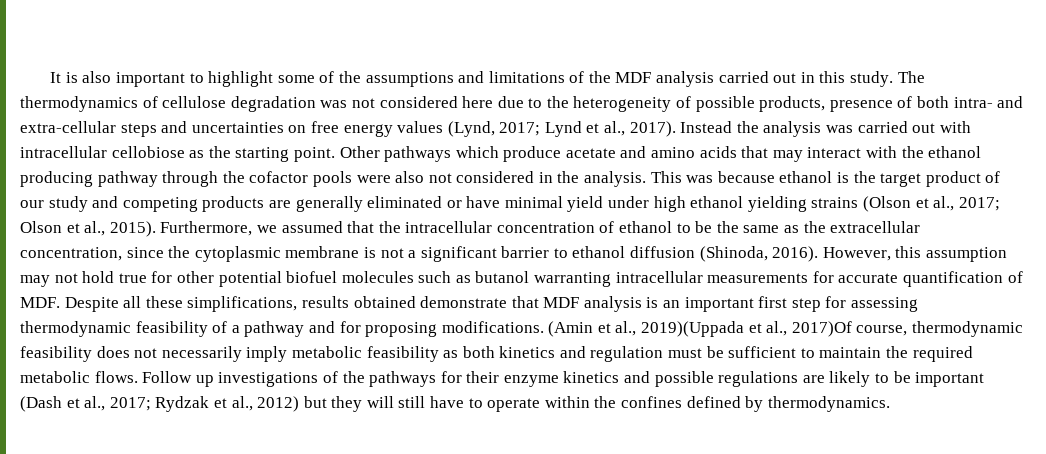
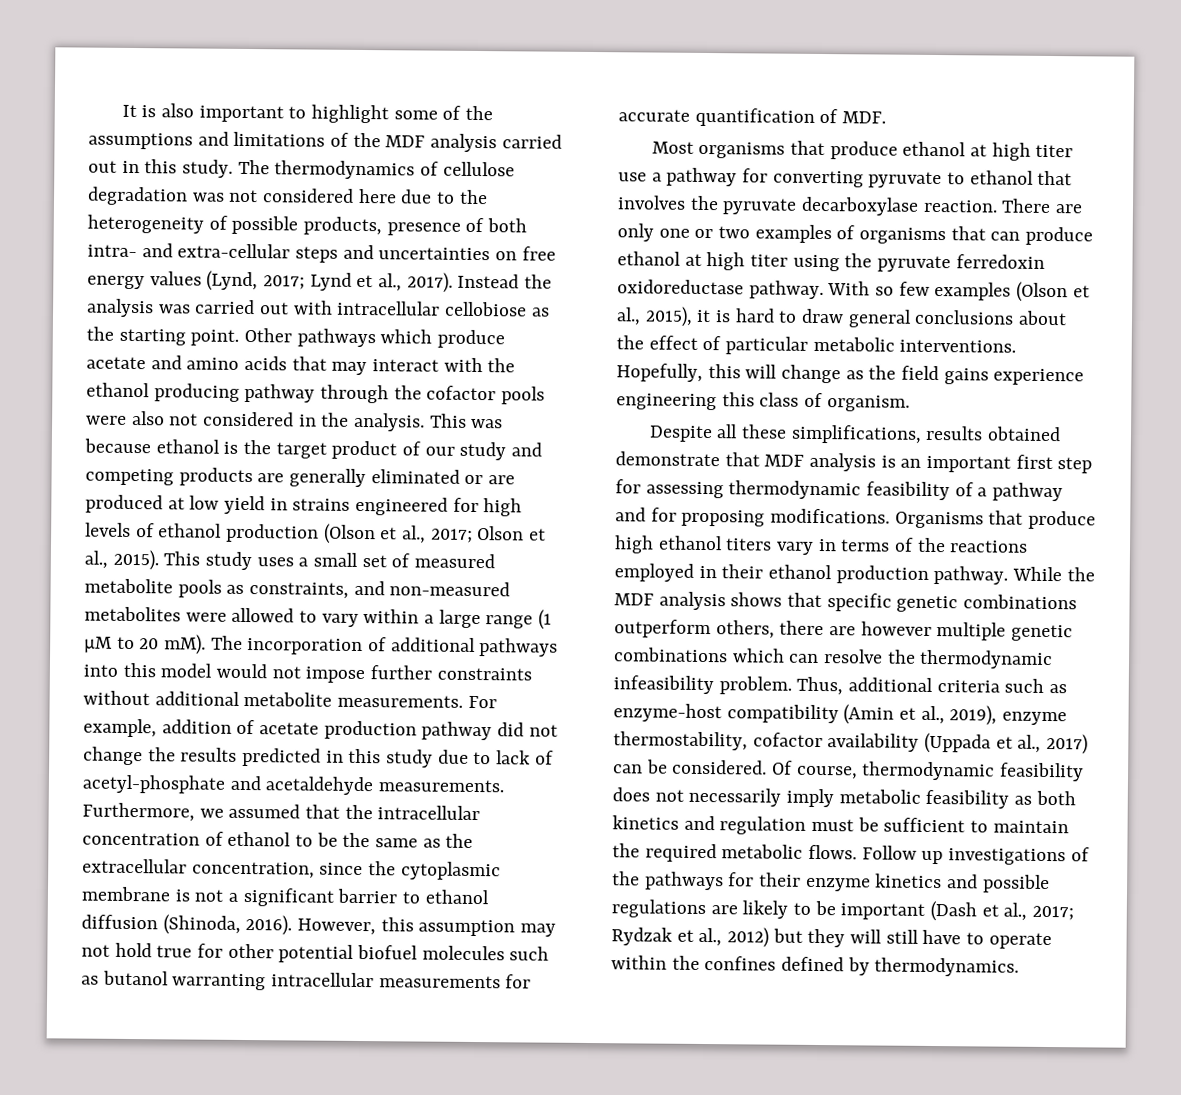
[466,196,859,212] have minimal yield under high ethanol yielding strains -> [488,475,516,485] [85,494,523,517] [85,522,320,543] are produced at low yield in strains engineered for high levels of ethanol production
(156, 229) none -> [163,551,496,571] [84,578,511,599] [84,606,553,630] [84,634,559,657] [83,662,532,684] [83,690,497,709] [83,718,558,741] [83,746,554,768] [82,774,505,796] This study uses a small set of measured metabolite pools as constraints, and non-measured metabolites were allowed to vary within a large range (1 µM to 20 mM). The incorporation of additional pathways into this model would not impose further constraints without additional metabolite measurements. For example, addition of acetate production pathway did not change the results predicted in this study due to lack of acetyl-phosphate and acetaldehyde measurements.
(60, 302) none -> [651,140,1074,161] [618,167,1073,189] [617,195,1084,216] [617,223,1094,246] [617,251,1045,273] [617,279,1090,303] [616,306,1068,328] [616,335,1017,355] [616,363,1085,386] [616,392,910,412] // Most organisms that produce ethanol at high titer use a pathway for converting pyruvate to ethanol that involves the pyruvate decarboxylase reaction. There are only one or two examples of organisms that can produce ethanol at high titer using the pyruvate ferredoxin oxidoreductase pathway. With so few examples (Olson et al., 2015), it is hard to draw general conclusions about the effect of particular metabolic interventions. Hopefully, this will change as the field gains experience engineering this class of organism. //
[548,321,852,337] (Amin et al., 2019)(Uppada et al., 2017)Of -> [894,510,1097,530] [614,535,1029,555] [614,563,1095,585] [614,591,1078,613] [614,619,1074,642] [614,647,1054,670] [613,675,1068,696] [613,703,1068,726] [613,731,1089,755] [613,759,794,775] Organisms that produce high ethanol titers vary in terms of the reactions employed in their ethanol production pathway. While the MDF analysis shows that specific genetic combinations outperform others, there are however multiple genetic combinations which can resolve the thermodynamic infeasibility problem. Thus, additional criteria such as enzyme-host compatibility (Amin et al., 2019), enzyme thermostability, cofactor availability (Uppada et al., 2017) can be considered. Of

